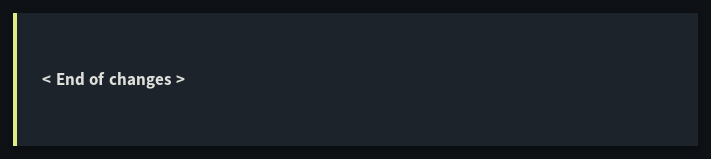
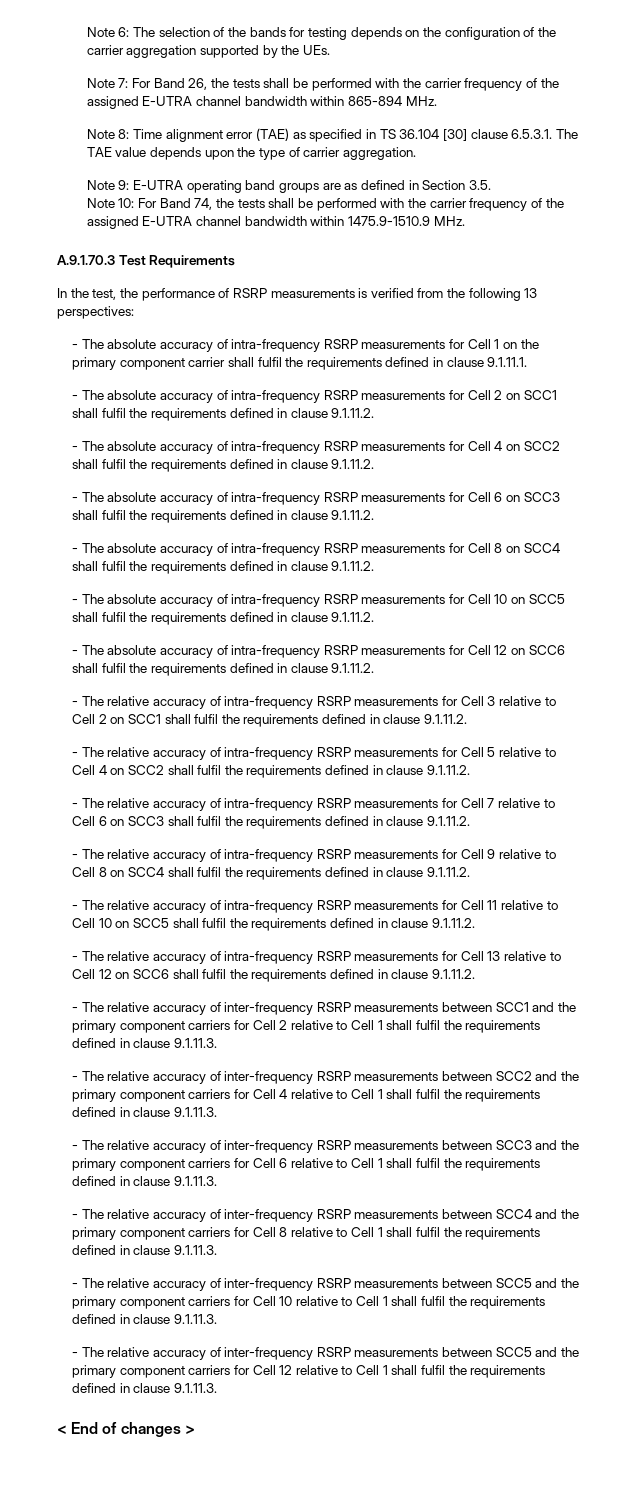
(42, 80) none -> [86,27,556,40] [86,45,331,58] [86,78,559,91] [86,96,437,109] [86,128,578,142] [86,147,416,160] [86,180,491,193] [86,198,564,211] [86,216,465,229] [57,255,236,268] [57,288,538,301] [57,306,134,319] [71,339,539,352] [71,357,528,370] [71,390,557,403] [71,408,375,421] [71,441,560,454] [71,459,375,472] [71,492,560,505] [71,510,375,523] [71,543,560,556] [71,561,375,574] [71,594,565,607] [71,612,375,625] [71,645,565,658] [71,663,375,676] [71,696,556,709] [71,714,468,727] [71,747,556,760] [71,765,471,778] [71,798,555,811] [71,816,471,829] [71,849,556,862] [71,867,471,880] [71,900,558,913] [71,918,476,931] [71,951,561,964] [71,969,476,982] [71,1002,577,1015] [71,1020,541,1033] [71,1038,217,1048] [71,1071,580,1084] [71,1089,541,1102] [71,1107,217,1117] [71,1140,580,1153] [71,1158,541,1171] [71,1176,217,1186] [71,1209,580,1222] [71,1227,541,1240] [71,1245,217,1255] [71,1278,580,1291] [71,1296,546,1309] [71,1314,217,1324] [71,1347,580,1360] [71,1365,546,1378] [71,1383,217,1393] Note 6: The selection of the bands for testing depends on the configuration of the carrier aggregation supported by the UEs. // Note 7: For Band 26, the tests shall be performed with the carrier frequency of the assigned E-UTRA channel bandwidth within 865-894 MHz. // Note 8: Time alignment error (TAE) as specified in TS 36.104 [30] clause 6.5.3.1. The TAE value depends upon the type of carrier aggregation. // Note 9: E-UTRA operating band groups are as defined in Section 3.5. // Note 10: For Band 74, the tests shall be performed with the carrier frequency of the assigned E-UTRA channel bandwidth within 1475.9-1510.9 MHz. // A.9.1.70.3 Test Requirements // In the test, the performance of RSRP measurements is verified from the following 13 perspectives: // - The absolute accuracy of intra-frequency RSRP measurements for Cell 1 on the primary component carrier shall fulfil the requirements defined in clause 9.1.11.1. // - The absolute accuracy of intra-frequency RSRP measurements for Cell 2 on SCC1 shall fulfil the requirements defined in clause 9.1.11.2. // - The absolute accuracy of intra-frequency RSRP measurements for Cell 4 on SCC2 shall fulfil the requirements defined in clause 9.1.11.2. // - The absolute accuracy of intra-frequency RSRP measurements for Cell 6 on SCC3 shall fulfil the requirements defined in clause 9.1.11.2. // - The absolute accuracy of intra-frequency RSRP measurements for Cell 8 on SCC4 shall fulfil the requirements defined in clause 9.1.11.2. // - The absolute accuracy of intra-frequency RSRP measurements for Cell 10 on SCC5 shall fulfil the requirements defined in clause 9.1.11.2. // - The absolute accuracy of intra-frequency RSRP measurements for Cell 12 on SCC6 shall fulfil the requirements defined in clause 9.1.11.2. // - The relative accuracy of intra-frequency RSRP measurements for Cell 3 relative to Cell 2 on SCC1 shall fulfil the requirements defined in clause 9.1.11.2. // - The relative accuracy of intra-frequency RSRP measurements for Cell 5 relative to Cell 4 on SCC2 shall fulfil the requirements defined in clause 9.1.11.2. // - The relative accuracy of intra-frequency RSRP measurements for Cell 7 relative to Cell 6 on SCC3 shall fulfil the requirements defined in clause 9.1.11.2. // - The relative accuracy of intra-frequency RSRP measurements for Cell 9 relative to Cell 8 on SCC4 shall fulfil the requirements defined in clause 9.1.11.2. // - The relative accuracy of intra-frequency RSRP measurements for Cell 11 relative to Cell 10 on SCC5 shall fulfil the requirements defined in clause 9.1.11.2. // - The relative accuracy of intra-frequency RSRP measurements for Cell 13 relative to Cell 12 on SCC6 shall fulfil the requirements defined in clause 9.1.11.2. // - The relative accuracy of inter-frequency RSRP measurements between SCC1 and the primary component carriers for Cell 2 relative to Cell 1 shall fulfil the requirements defined in clause 9.1.11.3. // - The relative accuracy of inter-frequency RSRP measurements between SCC2 and the primary component carriers for Cell 4 relative to Cell 1 shall fulfil the requirements defined in clause 9.1.11.3. // - The relative accuracy of inter-frequency RSRP measurements between SCC3 and the primary component carriers for Cell 6 relative to Cell 1 shall fulfil the requirements defined in clause 9.1.11.3. // - The relative accuracy of inter-frequency RSRP measurements between SCC4 and the primary component carriers for Cell 8 relative to Cell 1 shall fulfil the requirements defined in clause 9.1.11.3. // - The relative accuracy of inter-frequency RSRP measurements between SCC5 and the primary component carriers for Cell 10 relative to Cell 1 shall fulfil the requirements defined in clause 9.1.11.3. // - The relative accuracy of inter-frequency RSRP measurements between SCC5 and the primary component carriers for Cell 12 relative to Cell 1 shall fulfil the requirements defined in clause 9.1.11.3. //

